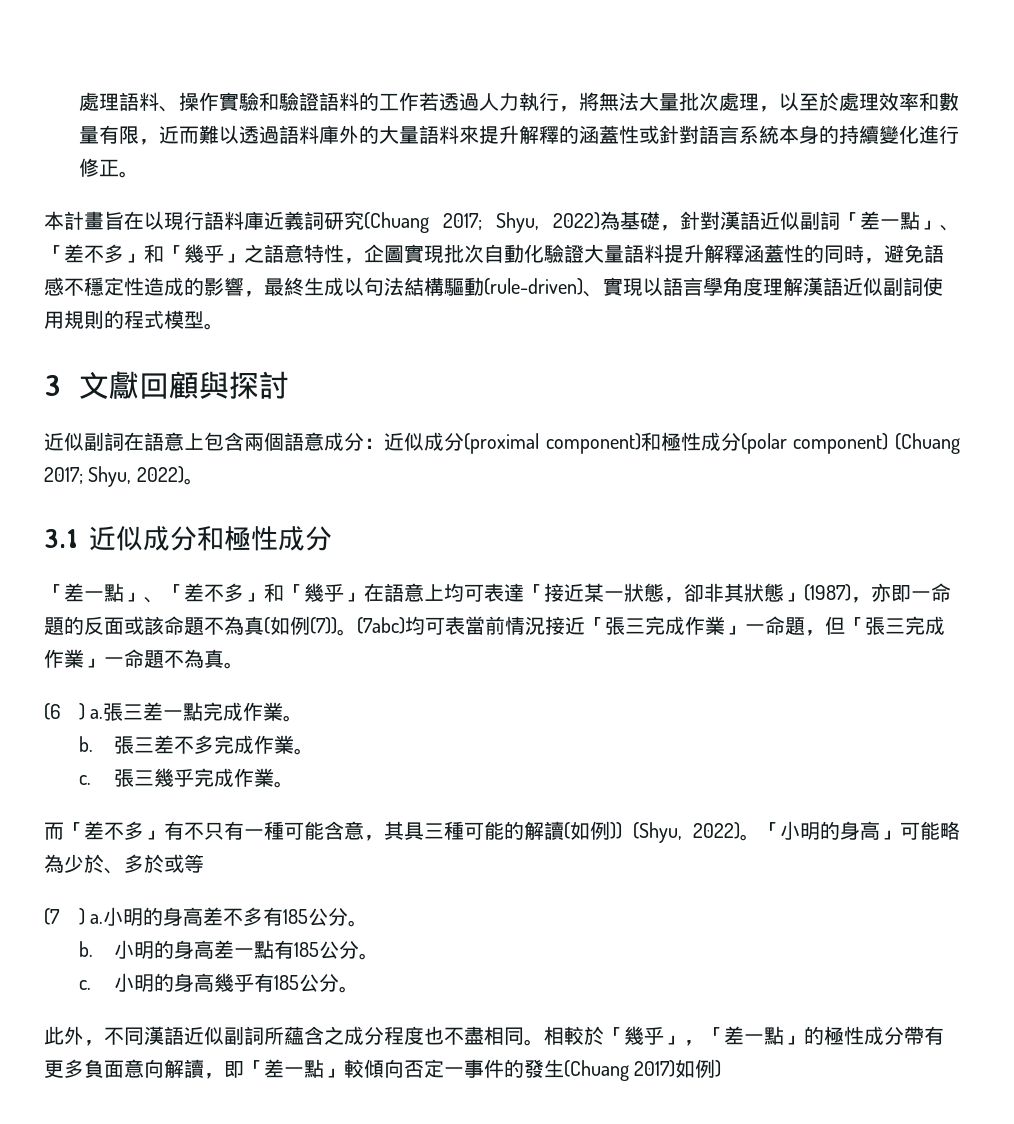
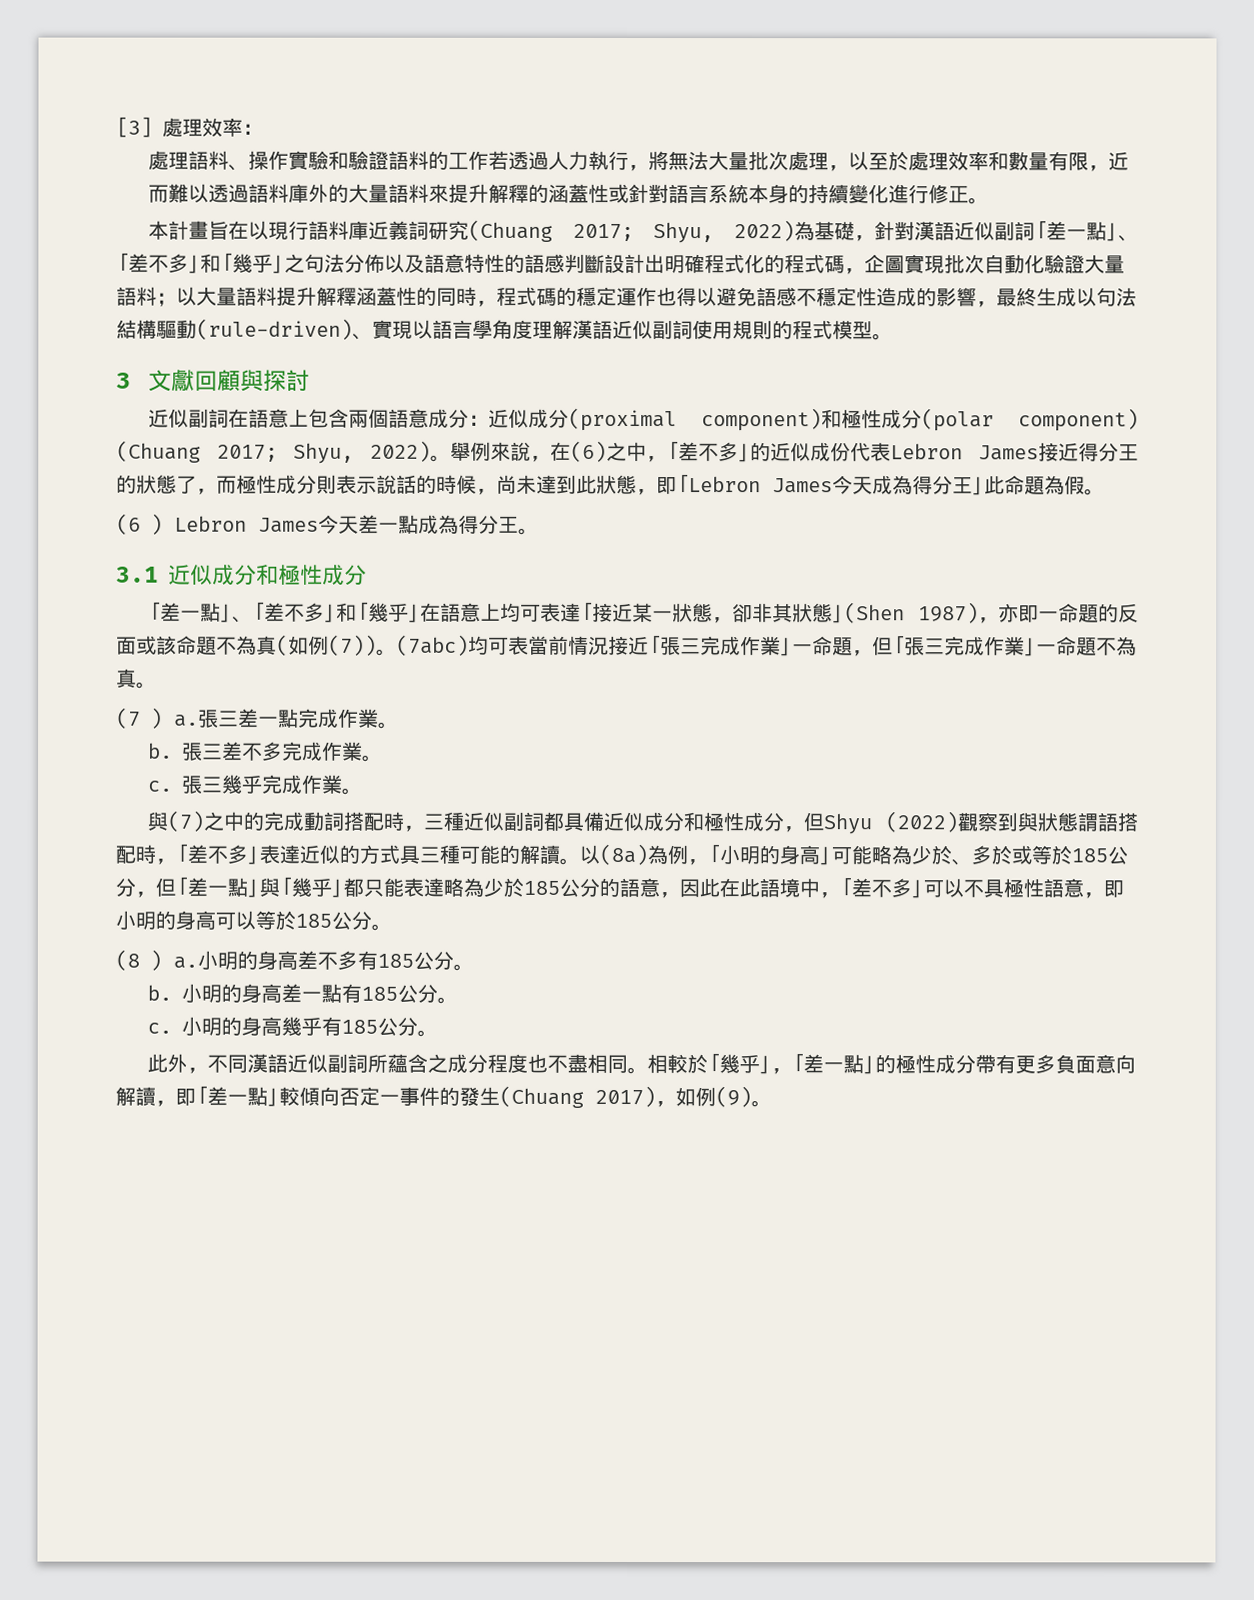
(78, 101) none -> [116,116,263,138] [3]處理效率： //
[264,244,344,263] 語意特性 -> [304,253,845,274] 句法分佈以及語意特性的語感判斷設計出明確程式化的程式碼
(664, 253) none -> [156,286,277,307] ；以大量語料
(884, 261) none -> [496,286,717,307] 程式碼的穩定運作也得以
(204, 481) none -> [449,440,1139,463] [116,474,1105,496] [116,513,539,535] 舉例來說，在(6)之中，「差不多」的近似成份代表Lebron James接近得分王的狀態了，而極性成分則表示說話的時候，尚未達到此狀態，即「Lebron James今天成為得分王」此命題為假。 // (6 ) Lebron James今天差一點成為得分王。
[804,584,851,601] (1987) -> [843,602,979,624] (Shen 1987)
[44,703,61,720] (6 -> [116,707,141,729] (7
[44,821,760,843] 而「差不多」有不只有一種可能含意，其具三種可能的解讀(如例)) (Shyu, 2022)。 -> [146,810,1138,835] [115,843,708,866] 與(7)之中的完成動詞搭配時，三種近似副詞都具備近似成分和極性成分，但Shyu (2022)觀察到與狀態謂語搭配時，「差不多」表達近似的方式具三種可能的解讀。以(8a)為例，
[44,908,60,925] // (7 -> [1051,845,1128,865] [115,876,1124,899] [115,910,392,931] [115,949,140,971] 於185公分，但「差一點」與「幾乎」都只能表達略為少於185公分的語意，因此在此語境中，「差不多」可以不具極性語意，即小明的身高可以等於185公分。 // (8
[675,1059,722,1078] 如例) -> [655,1086,772,1108] ，如例(9)。

